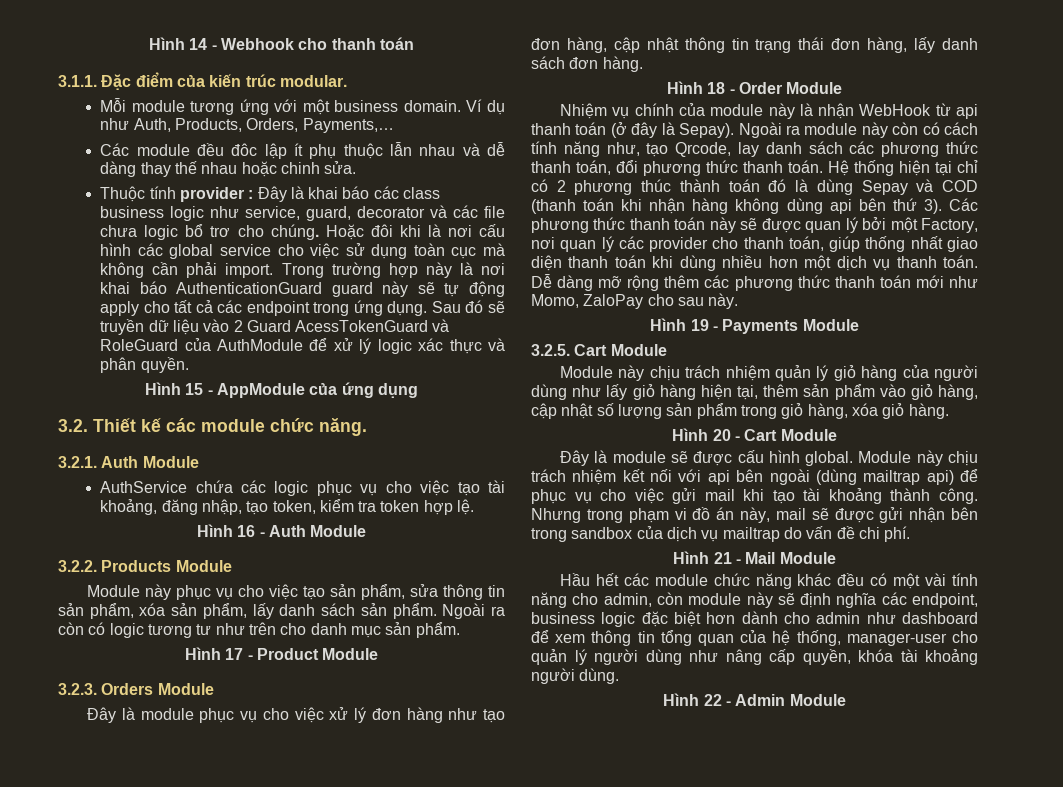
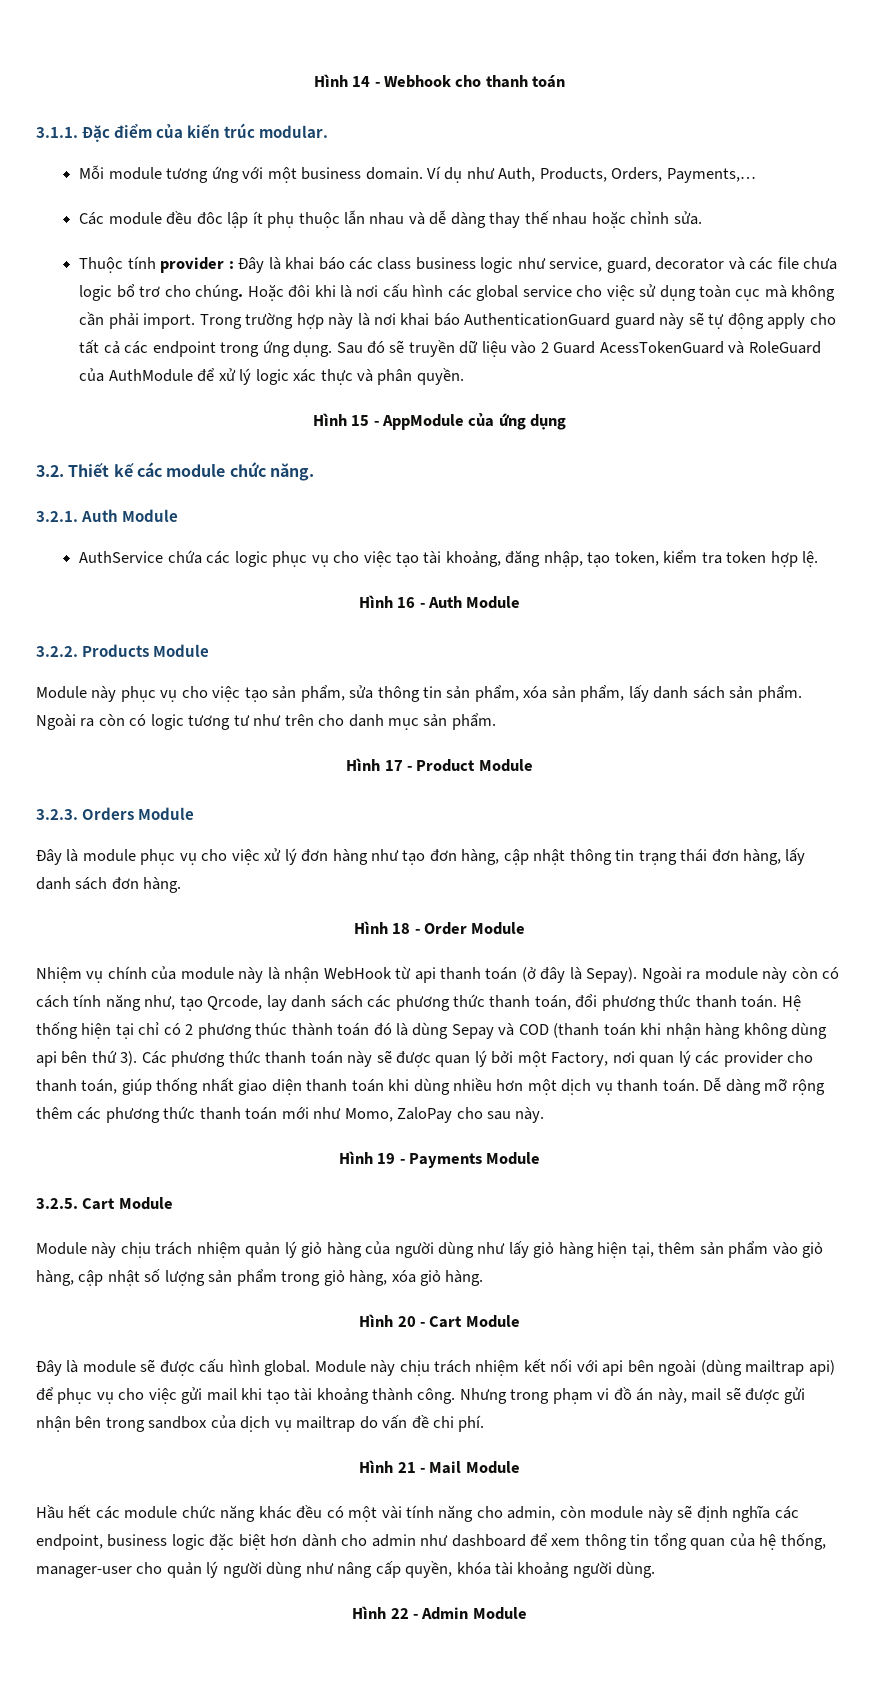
[280,162,320,174] chinh -> [630,211,670,224] chỉnh

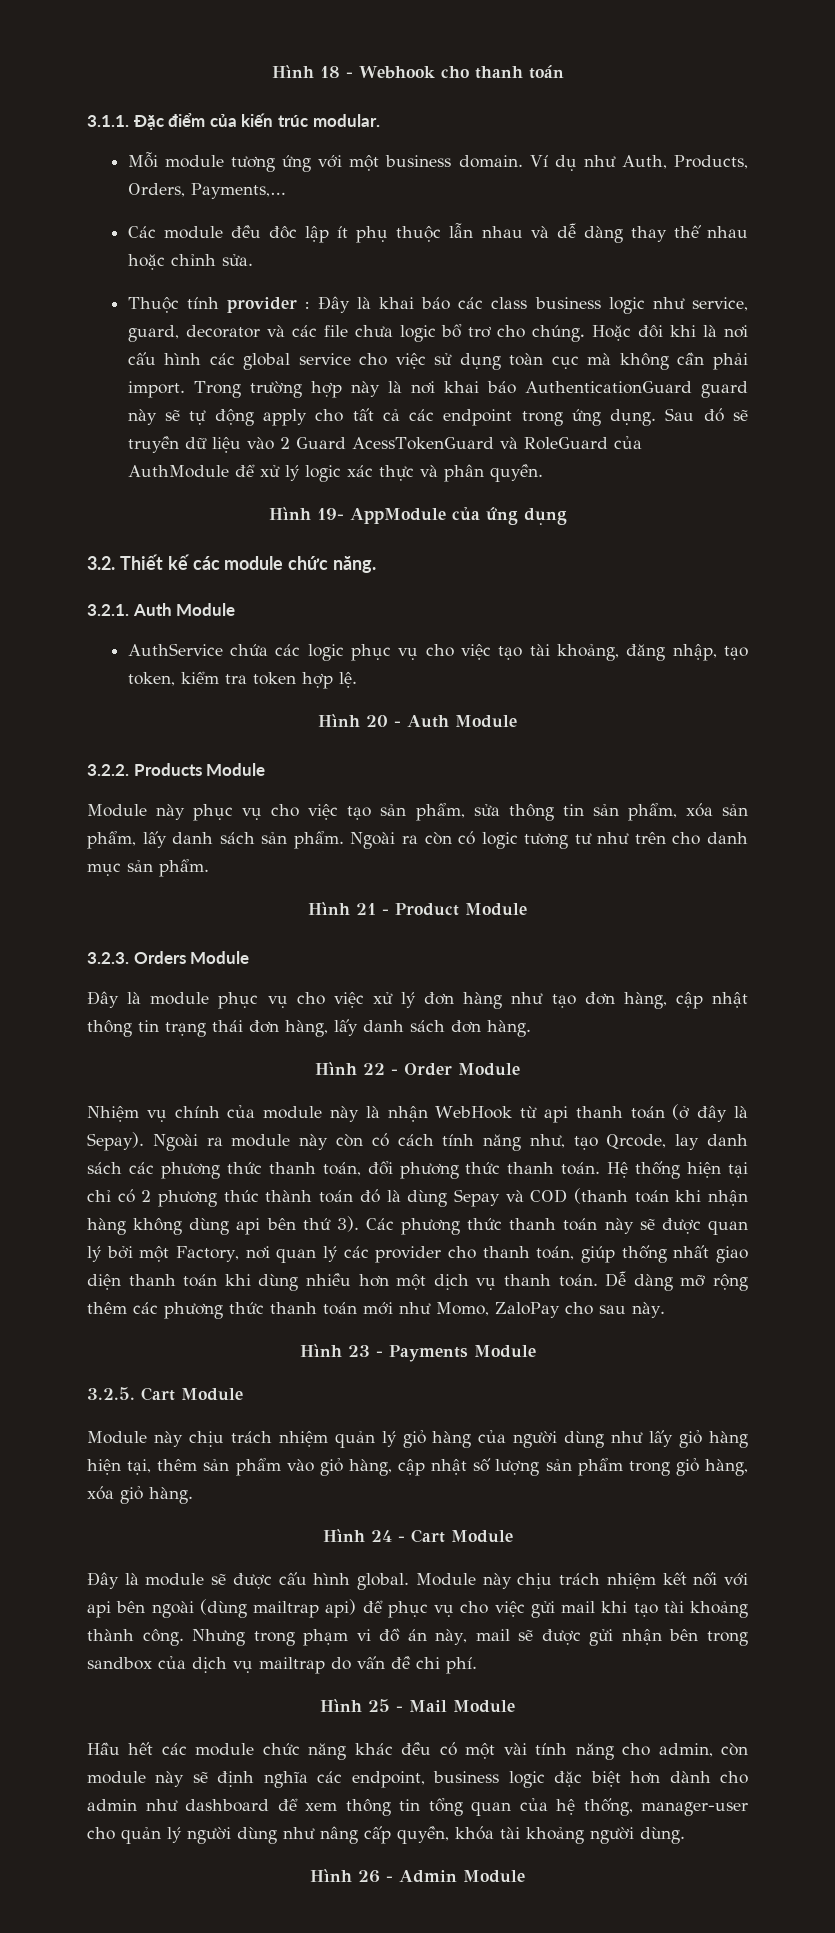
[313,74,371,87] Hình 14 -> [271,65,340,78] Hình 18
[351,415,379,426] 15 - -> [316,508,344,520] 19-
[397,597,416,608] 16 -> [366,715,388,727] 20
[384,760,403,771] 17 -> [356,903,376,915] 21
[392,923,411,934] 18 -> [363,1063,385,1075] 22
[377,1153,396,1164] 19 -> [347,1345,370,1357] 23
[397,1316,416,1327] 20 -> [370,1530,392,1542] 24
[397,1462,416,1473] 21 -> [368,1699,390,1712] 25
[390,1608,409,1619] 22 -> [358,1870,380,1883] 26

